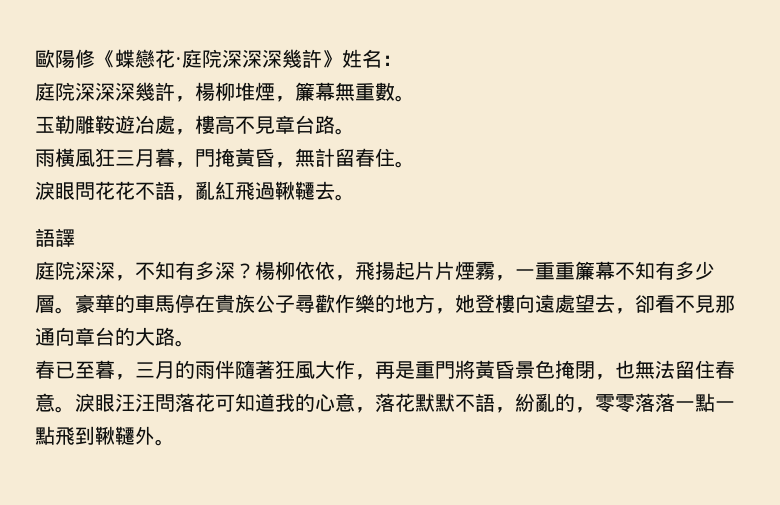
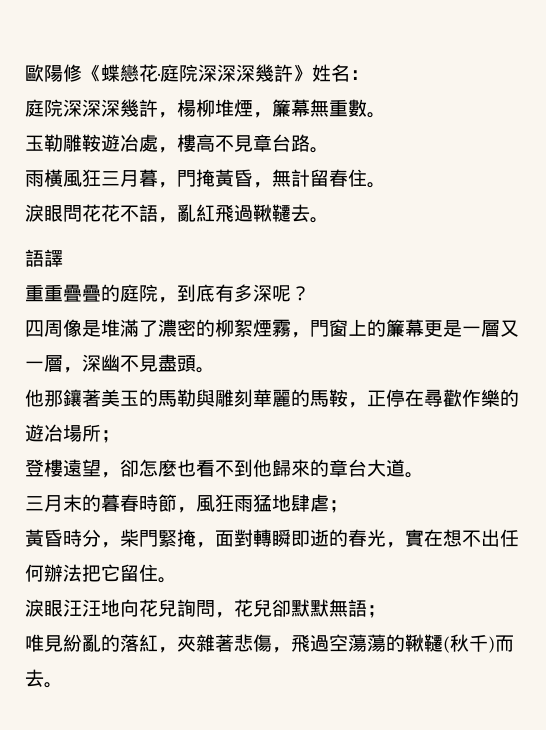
[35,261,715,281] [35,294,735,314] [35,327,195,347] [35,360,735,380] [35,393,75,413] 庭院深深，不知有多深？楊柳依依，飛揚起片片煙霧，一重重簾幕不知有多少層。豪華的車馬停在貴族公子尋歡作樂的地方，她登樓向遠處望去，卻看不見那通向章台的大路。 // 春已至暮，三月的雨伴隨著狂風大作，再是重門將黃昏景色掩閉，也無法留住春意。 -> [25,284,310,303] [25,319,519,338] [25,354,215,373] [25,389,519,408] [25,424,120,443] [25,459,424,478] [25,494,348,513] [25,529,519,548] [25,564,177,583] 重重疊疊的庭院，到底有多深呢？ // 四周像是堆滿了濃密的柳絮煙霧，門窗上的簾幕更是一層又一層，深幽不見盡頭。 // 他那鑲著美玉的馬勒與雕刻華麗的馬鞍，正停在尋歡作樂的遊冶場所； // 登樓遠望，卻怎麼也看不到他歸來的章台大道。 // 三月末的暮春時節，風狂雨猛地肆虐； // 黃昏時分，柴門緊掩，面對轉瞬即逝的春光，實在想不出任何辦法把它留住。 //
[155,393,735,413] [35,426,155,445] 問落花可知道我的心意，落花默默不語，紛亂的，零零落落一點一點飛到鞦韆外 -> [101,599,386,618] [25,634,514,653] [25,669,44,687] 地向花兒詢問，花兒卻默默無語； // 唯見紛亂的落紅，夾雜著悲傷，飛過空蕩蕩的鞦韆(秋千)而去

